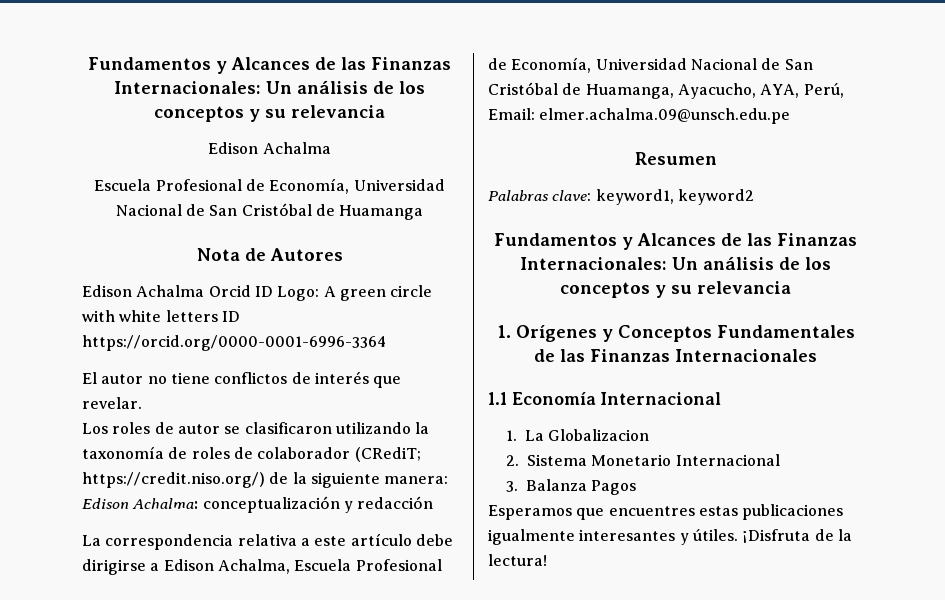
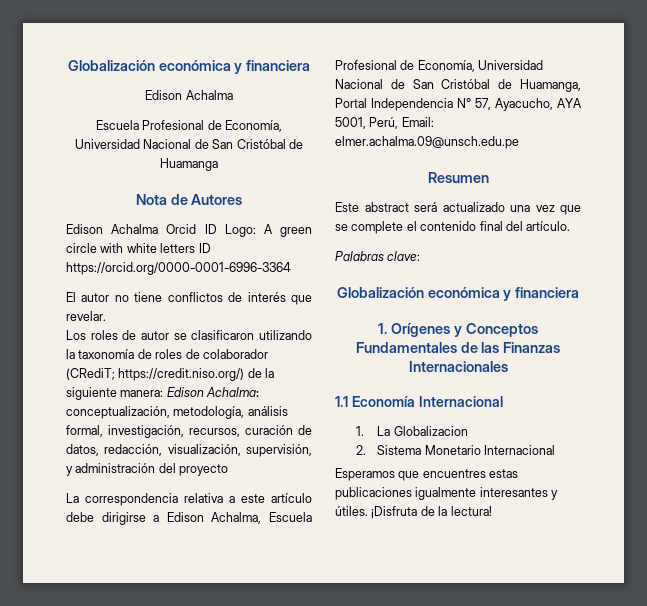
[88,57,451,74] [114,80,425,94] [154,105,385,122] Fundamentos y Alcances de las Finanzas Internacionales: Un análisis de los conceptos y su relevancia -> [67,60,311,74] Globalización económica y financiera
[202,496,434,513] conceptualización y redacción -> [66,406,288,419] [66,425,312,438] [66,444,312,457] [66,463,229,476] conceptualización, metodología, análisis formal, investigación, recursos, curación de datos, redacción, visualización, supervisión, y administración del proyecto
[677,83,844,99] [488,108,791,124] [634,152,717,165] [488,189,754,205] [494,233,857,250] [520,256,831,270] [560,281,791,298] Ayacucho, AYA, Perú, Email: elmer.achalma.09@unsch.edu.pe // Resumen // Palabras clave: keyword1, keyword2 // Fundamentos y Alcances de las Finanzas Internacionales: Un análisis de los conceptos y su relevancia -> [335,98,582,111] [335,117,434,129] [335,136,519,149] [427,172,489,183] [335,202,581,215] [335,221,571,234] [335,251,421,261] [336,287,580,301] Portal Independencia N° 57, Ayacucho, AYA 5001, Perú, Email: elmer.achalma.09@unsch.edu.pe // Resumen // Este abstract será actualizado una vez que se complete el contenido final del artículo. // Palabras clave: // Globalización económica y financiera
[506,479,637,495] // 3. Balanza Pagos -> (556, 450) none

